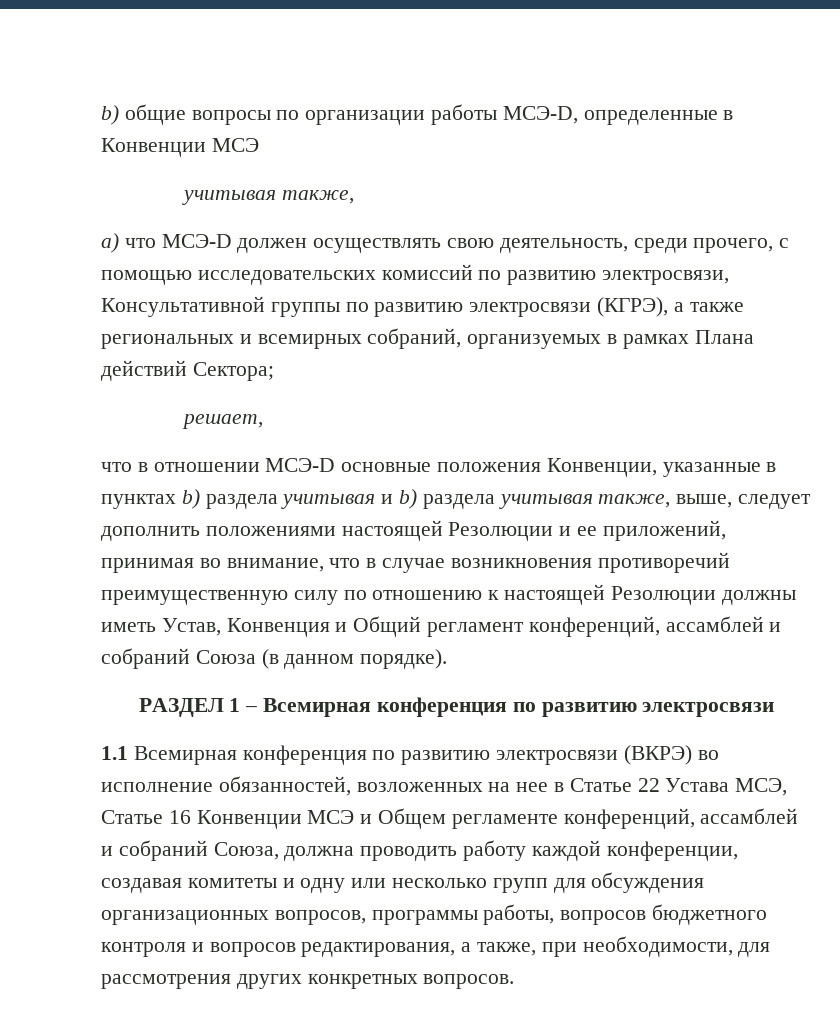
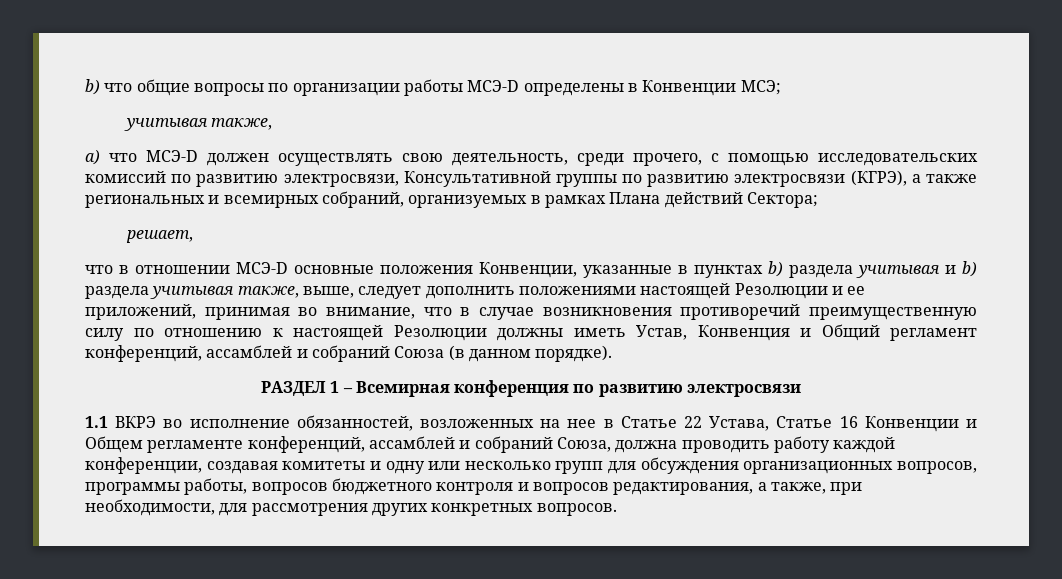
[101,105,119,125] b) -> [85,79,133,95] b) что
[502,106,718,125] МСЭ-D, определенные -> [467,80,624,96] МСЭ-D определены
[211,138,259,152] МСЭ -> [740,80,781,95] МСЭ;
[133,745,692,765] Всемирная конференция по развитию электросвязи (ВКРЭ) -> [115,416,157,428] ВКРЭ
[665,778,788,796] Устава МСЭ, -> [709,416,770,431] Устава,
[307,810,355,824] МСЭ -> (959, 424) none

